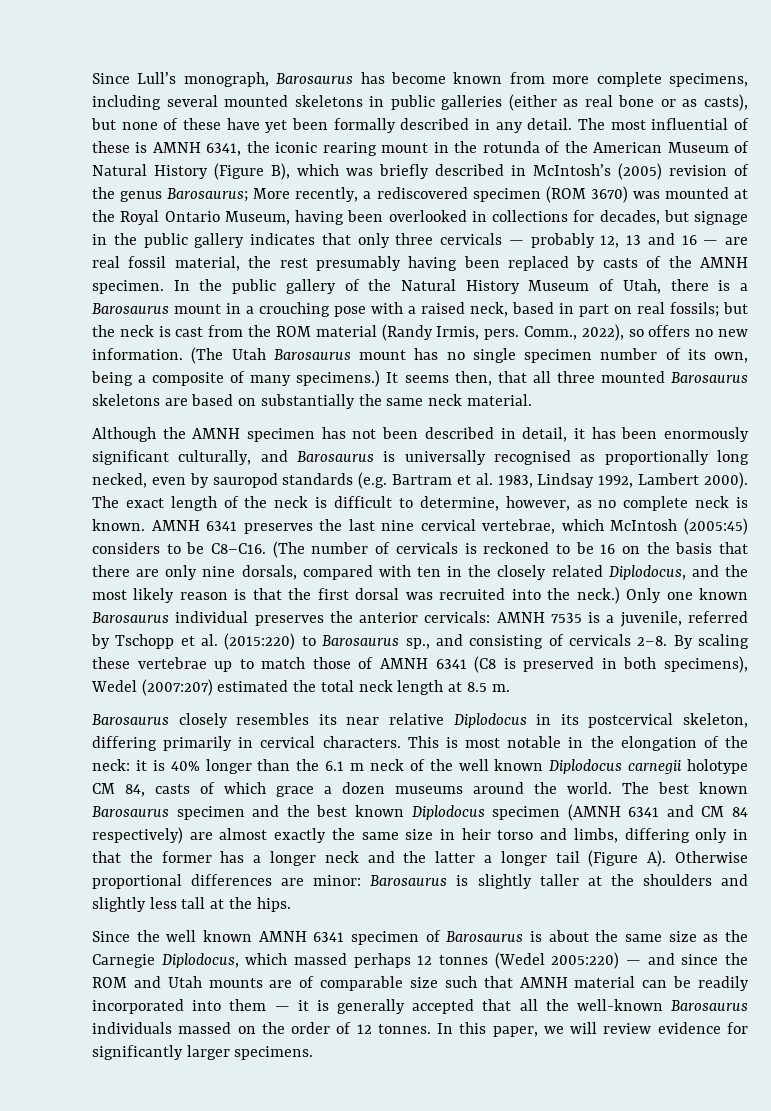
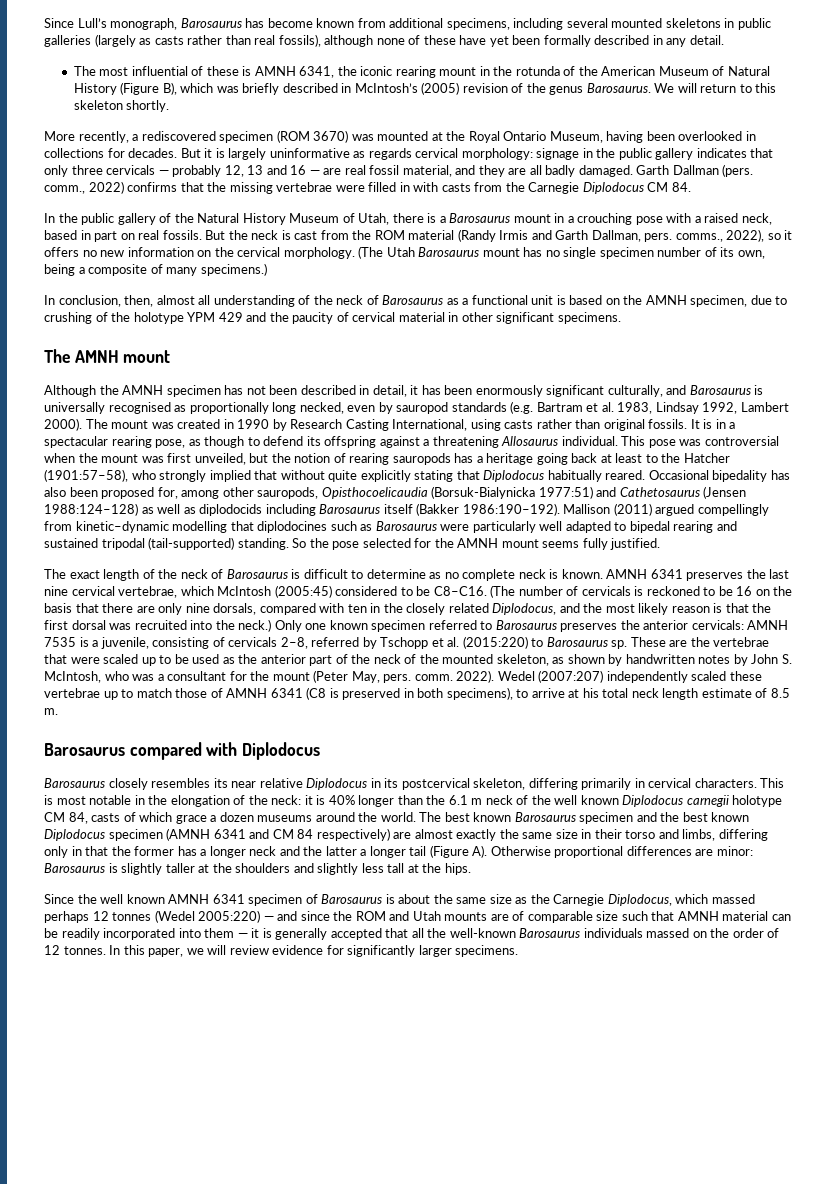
[552,72,662,87] more complete -> [389,18,444,28] additional
[508,94,749,111] [91,118,116,130] (either as real bone or as casts), but -> [94,34,374,47] (largely as casts rather than real fossils), although
(573, 124) none -> (724, 40) //
[167,188,249,202] Barosaurus; -> [586,83,777,93] [73,100,170,112] Barosaurus. We will return to this skeleton shortly. //
[599,210,689,225] decades, but -> [128,148,533,160] decades. But it is largely uninformative as regards cervical morphology:
[248,256,749,271] [92,280,164,294] the rest presumably having been replaced by casts of the AMNH specimen. -> [455,164,754,177] [44,181,691,194] and they are all badly damaged. Garth Dallman (pers. comm., 2022) confirms that the missing vertebrae were filled in with casts from the Carnegie Diplodocus CM 84. //
[670,302,748,317] fossils; but -> [162,230,226,240] fossils. But
[436,326,577,340] Irmis, pers. Comm., -> [499,230,723,242] Irmis and Garth Dallman, pers. comms.,
(644, 333) none -> [784,230,793,240] it
[92,348,183,360] information. -> [127,247,355,259] information on the cervical morphology.
[386,371,749,386] [92,394,532,409] It seems then, that all three mounted Barosaurus skeletons are based on substantially the same neck material. -> [44,295,788,307] [44,312,621,324] [44,349,171,363] // In conclusion, then, almost all understanding of the neck of Barosaurus as a functional unit is based on the AMNH specimen, due to crushing of the holotype YPM 429 and the paucity of cervical material in other significant specimens. // The AMNH mount
(119, 502) none -> [111,419,736,431] [44,436,779,448] [44,453,730,465] [44,469,790,482] [44,486,747,499] [44,503,769,516] [44,521,737,533] [44,537,661,550] [44,569,66,579] mount was created in 1990 by Research Casting International, using casts rather than original fossils. It is in a spectacular rearing pose, as though to defend its offspring against a threatening Allosaurus individual. This pose was controversial when the mount was first unveiled, but the notion of rearing sauropods has a heritage going back at least to the Hatcher (1901:57–58), who strongly implied that without quite explicitly stating that Diplodocus habitually reared. Occasional bipedality has also been proposed for, among other sauropods, Opisthocoelicaudia (Borsuk-Bialynicka 1977:51) and Cathetosaurus (Jensen 1988:124–128) as well as diplodocids including Barosaurus itself (Bakker 1986:190–192). Mallison (2011) argued compellingly from kinetic–dynamic modelling that diplodocines such as Barosaurus were particularly well adapted to bipedal rearing and sustained tripodal (tail-supported) standing. So the pose selected for the AMNH mount seems fully justified. // The
(309, 502) none -> [211,569,288,579] of Barosaurus
[419,496,570,511] determine, however, -> [366,569,426,579] determine
[92,542,160,554] considers -> [335,586,398,596] considered
[92,611,249,623] Barosaurus individual -> [371,620,557,632] specimen referred to Barosaurus
(682, 619) none -> [152,637,308,649] consisting of cervicals 2–8,
[405,634,749,649] sp., and consisting of cervicals 2–8. By scaling -> [611,637,770,649] [44,654,792,666] [44,670,727,683] sp. These are the vertebrae that were scaled up to be used as the anterior part of the neck of the mounted skeleton, as shown by handwritten notes by John S. McIntosh, who was a consultant for the mount (Peter May, pers. comm. 2022). Wedel (2007:207) independently scaled
[91,679,317,696] Wedel (2007:207) estimated the -> [516,688,599,698] to arrive at his
[448,682,463,692] at -> [701,688,768,698] estimate of
(510, 688) none -> [44,742,321,760] // Barosaurus compared with Diplodocus
[461,828,491,840] heir -> [594,829,622,839] their

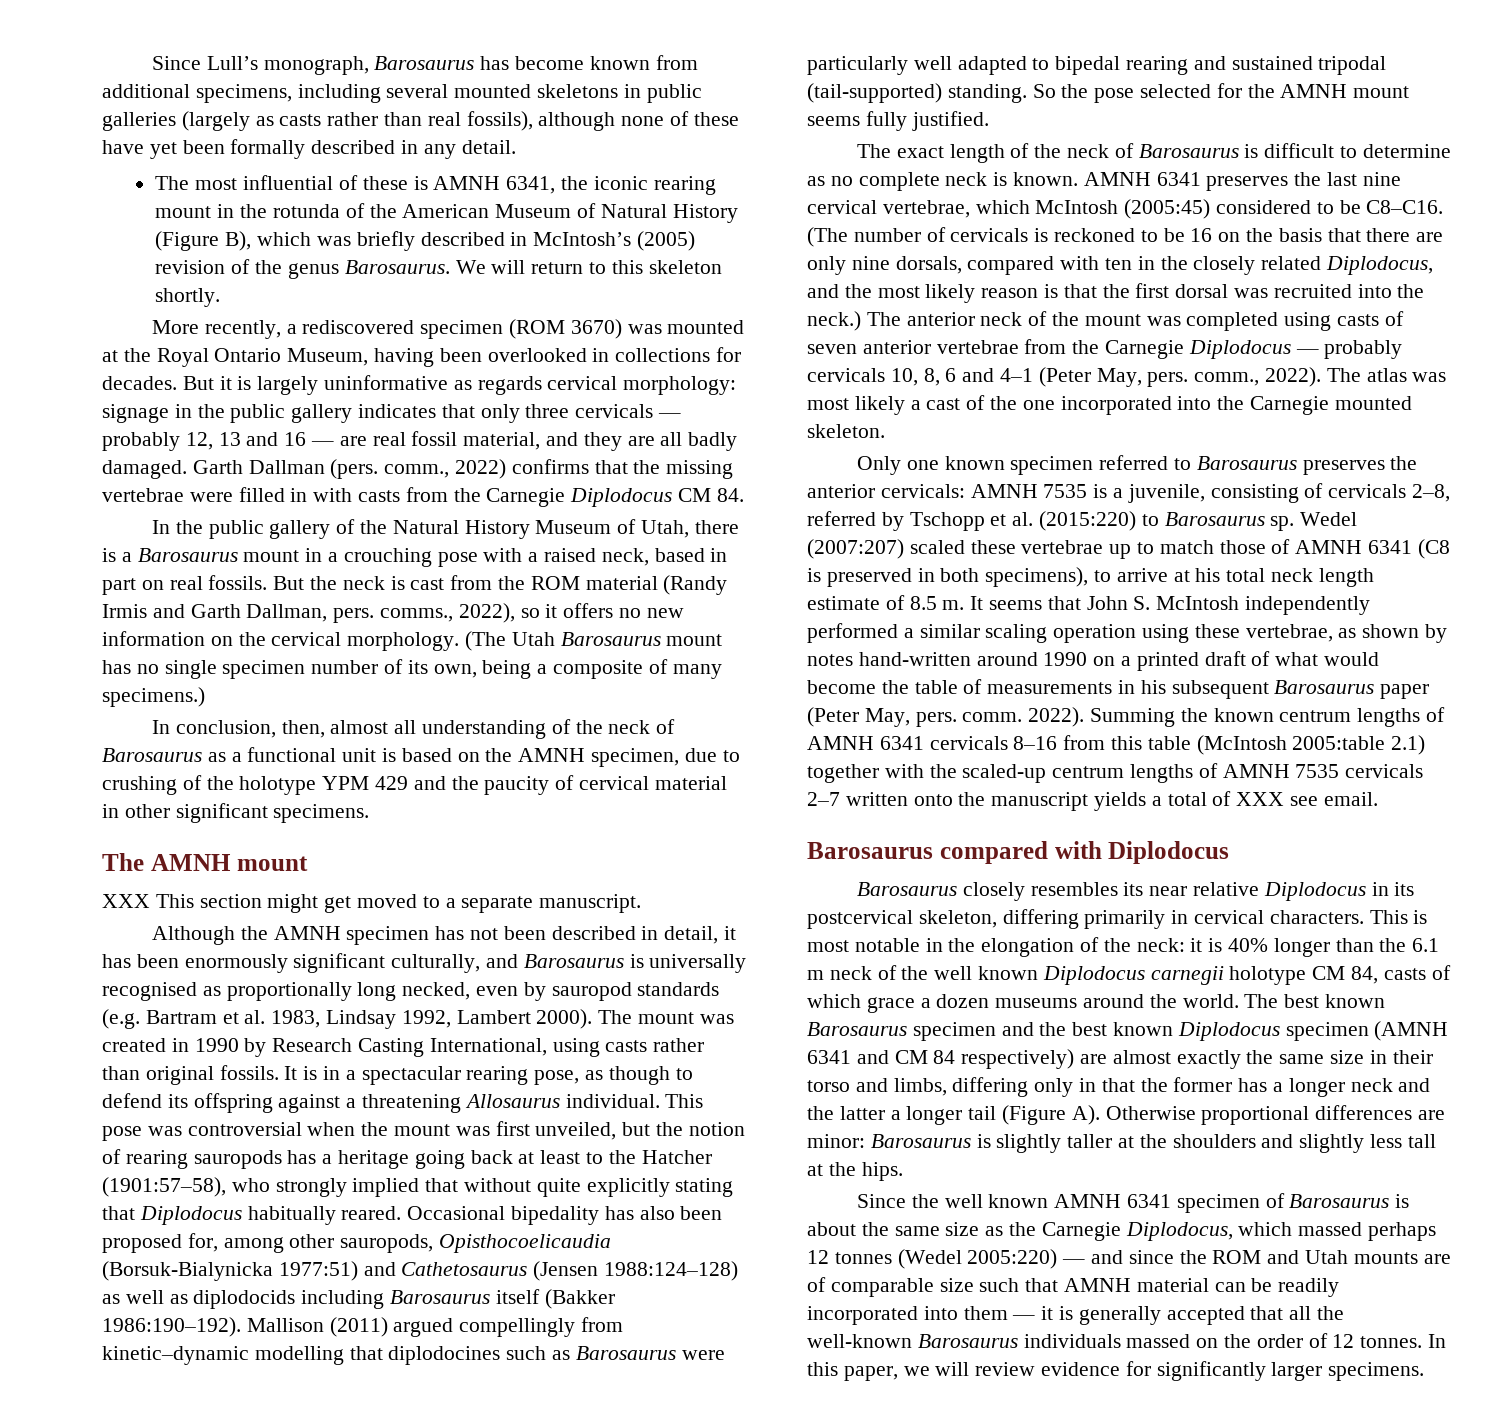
(171, 356) none -> [102,894,642,913] // XXX This section might get moved to a separate manuscript.
(272, 625) none -> [866,311,1404,331] [807,339,1403,359] [807,367,1447,387] [807,395,1412,415] [807,424,885,438] The anterior neck of the mount was completed using casts of seven anterior vertebrae from the Carnegie Diplodocus — probably cervicals 10, 8, 6 and 4–1 (Peter May, pers. comm., 2022). The atlas was most likely a cast of the one incorporated into the Carnegie mounted skeleton. //
[630,637,770,647] [44,654,792,666] [44,670,495,683] These are the vertebrae that were scaled up to be used as the anterior part of the neck of the mounted skeleton, as shown by handwritten notes by John S. McIntosh, who was a consultant for the mount (Peter May, pers. comm. 2022). -> (1295, 523) none
[606,671,688,683] independently -> (904, 549) none
(58, 711) none -> [970,596,1371,615] [807,623,1448,643] [807,651,1380,671] [807,679,1430,699] [807,707,1446,727] [807,735,1426,755] [807,763,1424,783] [807,791,1378,811] It seems that John S. McIntosh independently performed a similar scaling operation using these vertebrae, as shown by notes hand-written around 1990 on a printed draft of what would become the table of measurements in his subsequent Barosaurus paper (Peter May, pers. comm. 2022). Summing the known centrum lengths of AMNH 6341 cervicals 8–16 from this table (McIntosh 2005:table 2.1) together with the scaled-up centrum lengths of AMNH 7535 cervicals 2–7 written onto the manuscript yields a total of XXX see email.

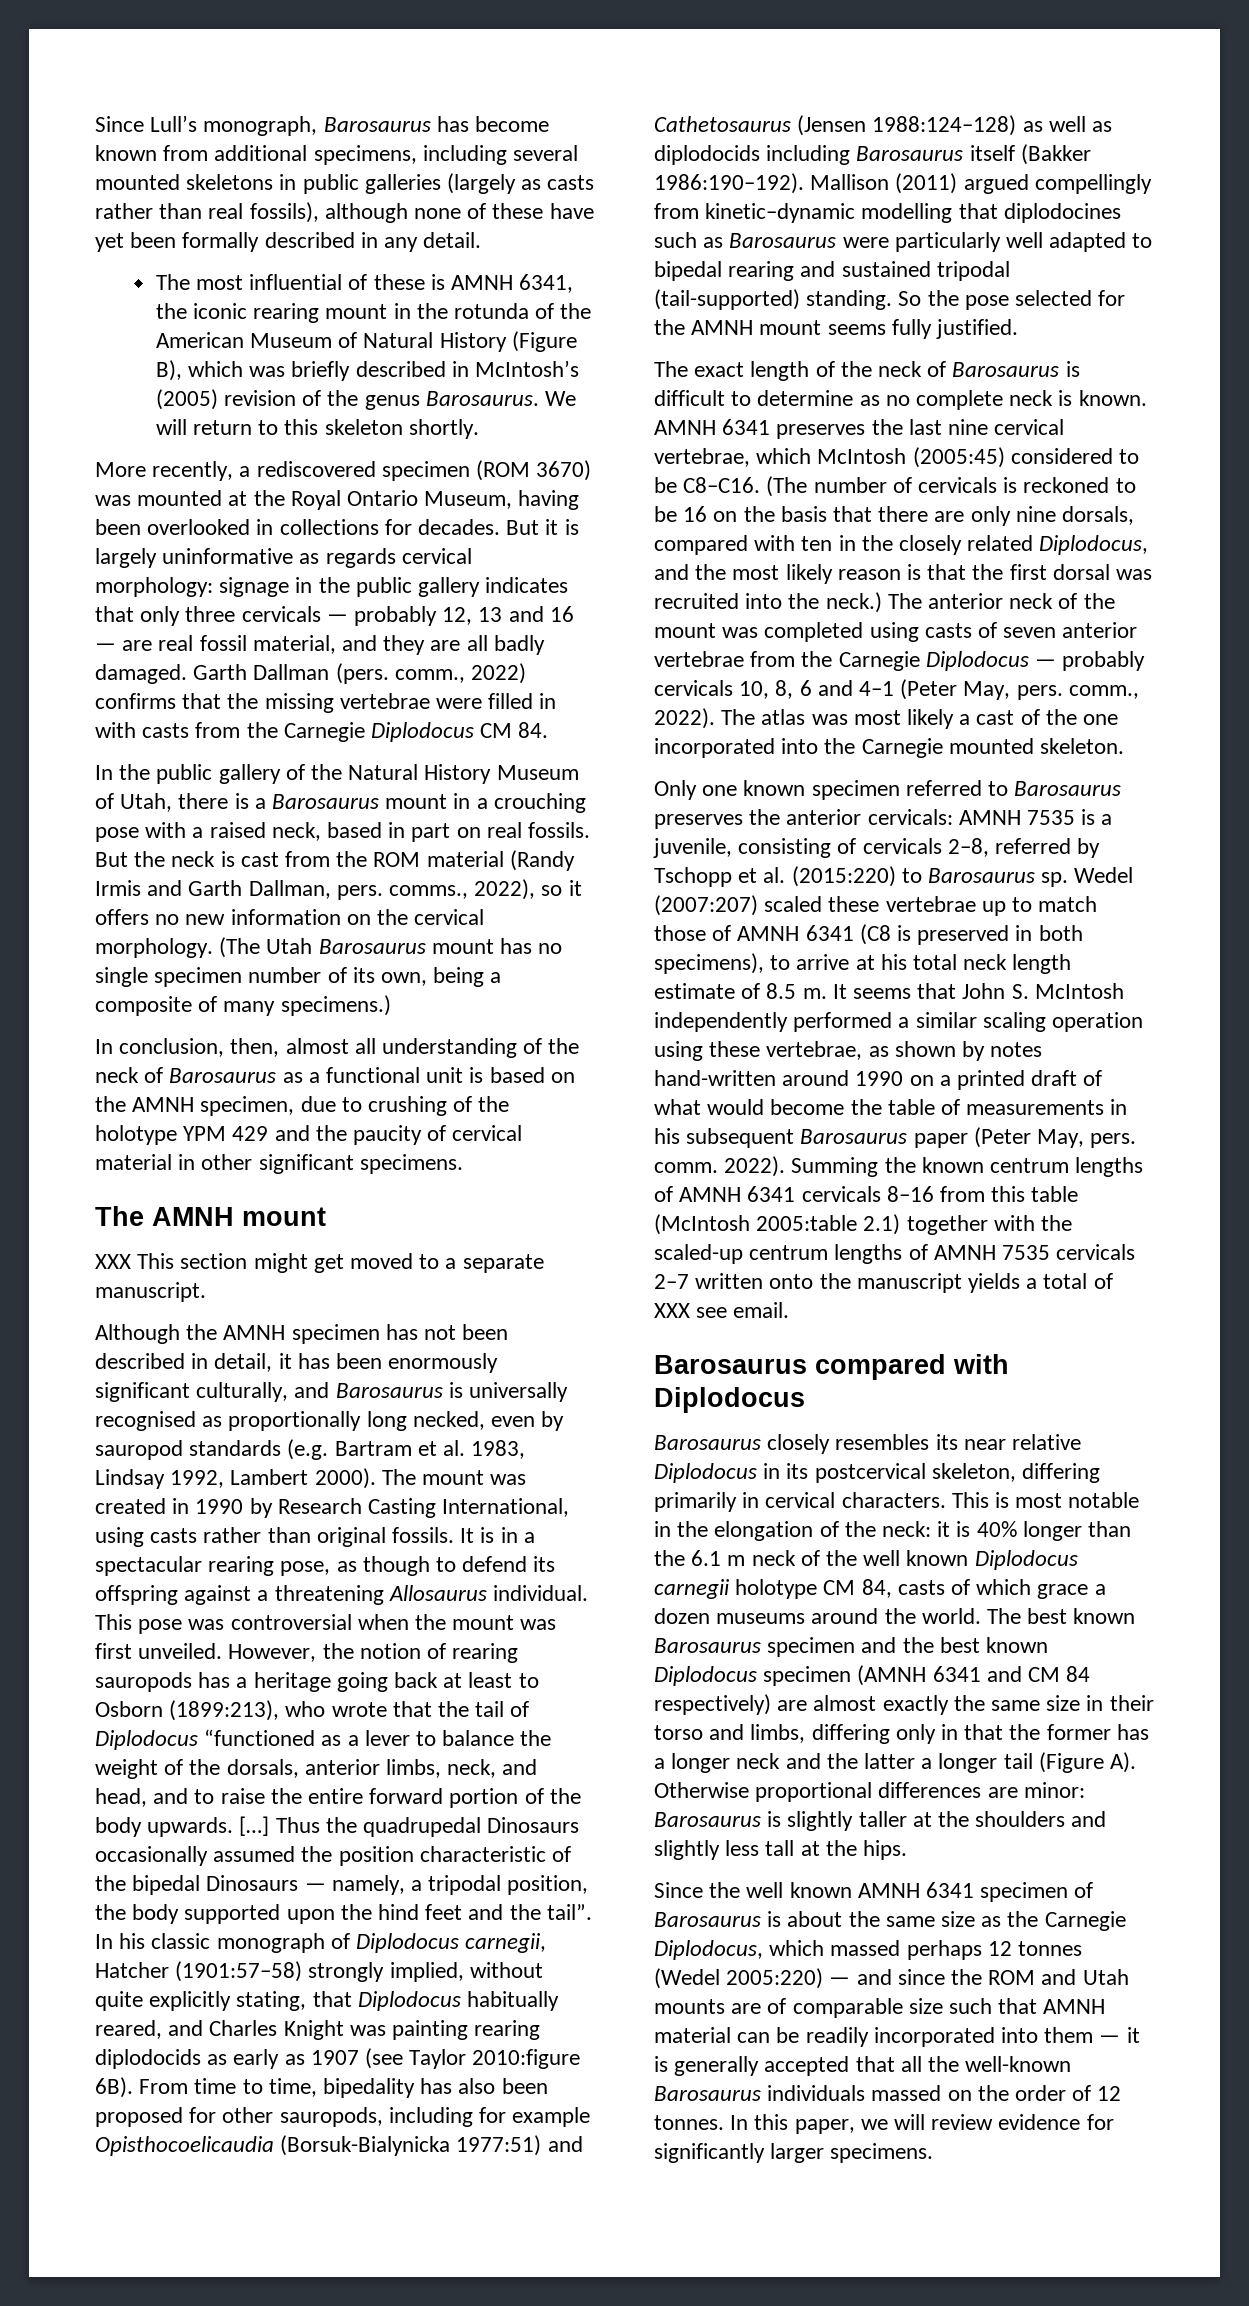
[535,1122,651,1140] unveiled, but -> [138,1643,317,1662] unveiled. However,
[608,1150,712,1164] [102,1177,459,1197] the Hatcher (1901:57–58), who strongly implied that -> [95,1700,530,1721] [95,1729,552,1750] [95,1759,538,1779] [95,1788,581,1808] [95,1816,580,1837] [95,1846,572,1866] [95,1875,589,1895] [95,1904,592,1924] [95,1933,547,1953] [95,1961,464,1982] Osborn (1899:213), who wrote that the tail of Diplodocus “functioned as a lever to balance the weight of the dorsals, anterior limbs, neck, and head, and to raise the entire forward portion of the body upwards. […] Thus the quadrupedal Dinosaurs occasionally assumed the position characteristic of the bipedal Dinosaurs — namely, a tripodal position, the body supported upon the hind feet and the tail”. In his classic monograph of Diplodocus carnegii, Hatcher (1901:57–58) strongly implied,
[675,1178,734,1197] stating -> [236,1991,307,2011] stating,
[341,1206,506,1220] reared. Occasional -> [95,2020,541,2040] [95,2048,581,2069] [95,2077,317,2098] reared, and Charles Knight was painting rearing diplodocids as early as 1907 (see Taylor 2010:figure 6B). From time to time,
[187,1233,434,1253] for, among other sauropods, -> [189,2107,591,2127] for other sauropods, including for example

